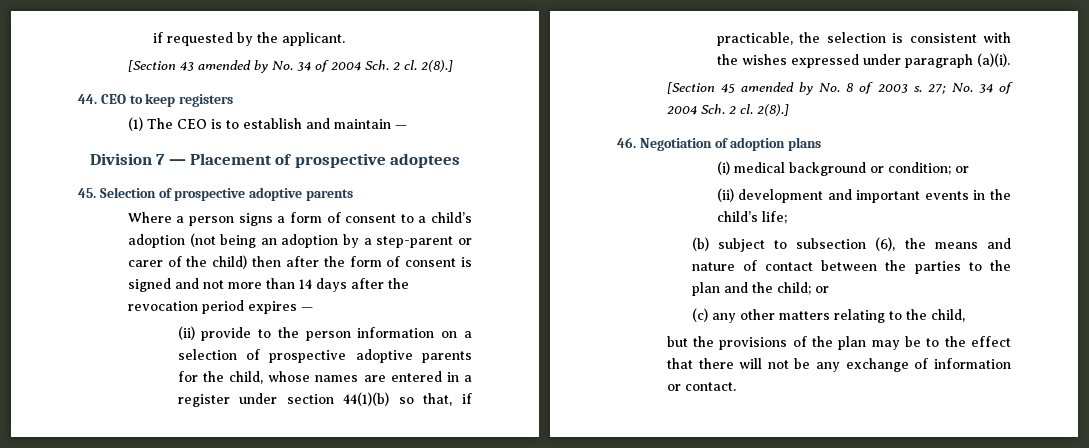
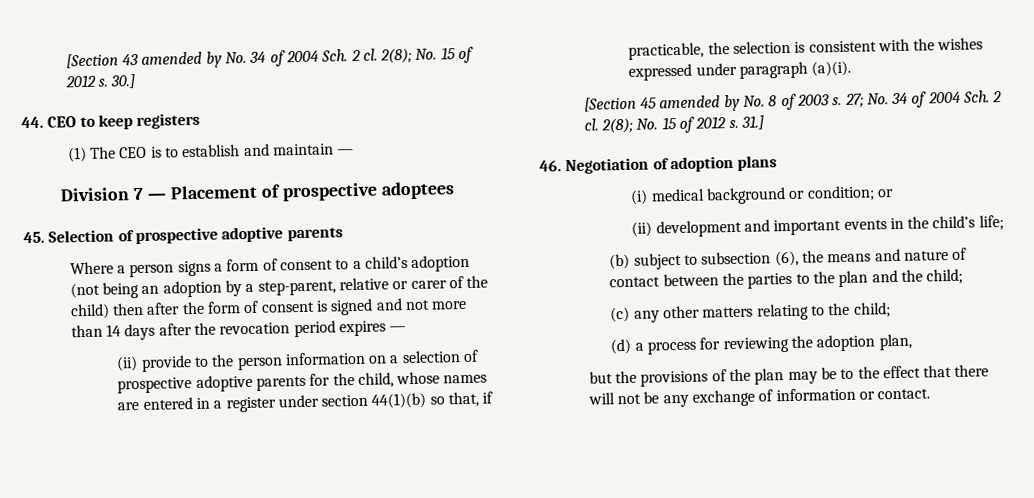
[152,32,345,46] if requested by the applicant. // -> (65, 61) none
[420,60,453,72] 2(8).] -> [380,46,475,64] [64,74,136,89] 2(8); No. 15 of 2012 s. 30.]
[376,236,454,248] step-parent -> [257,277,389,296] step-parent, relative
[756,104,789,116] 2(8).] -> [600,115,764,134] 2(8); No. 15 of 2012 s. 31.]
[814,286,829,293] or -> (964, 276) none
[930,309,965,322] child, -> [853,302,891,318] [610,333,912,355] child; // (d) a process for reviewing the adoption plan,

